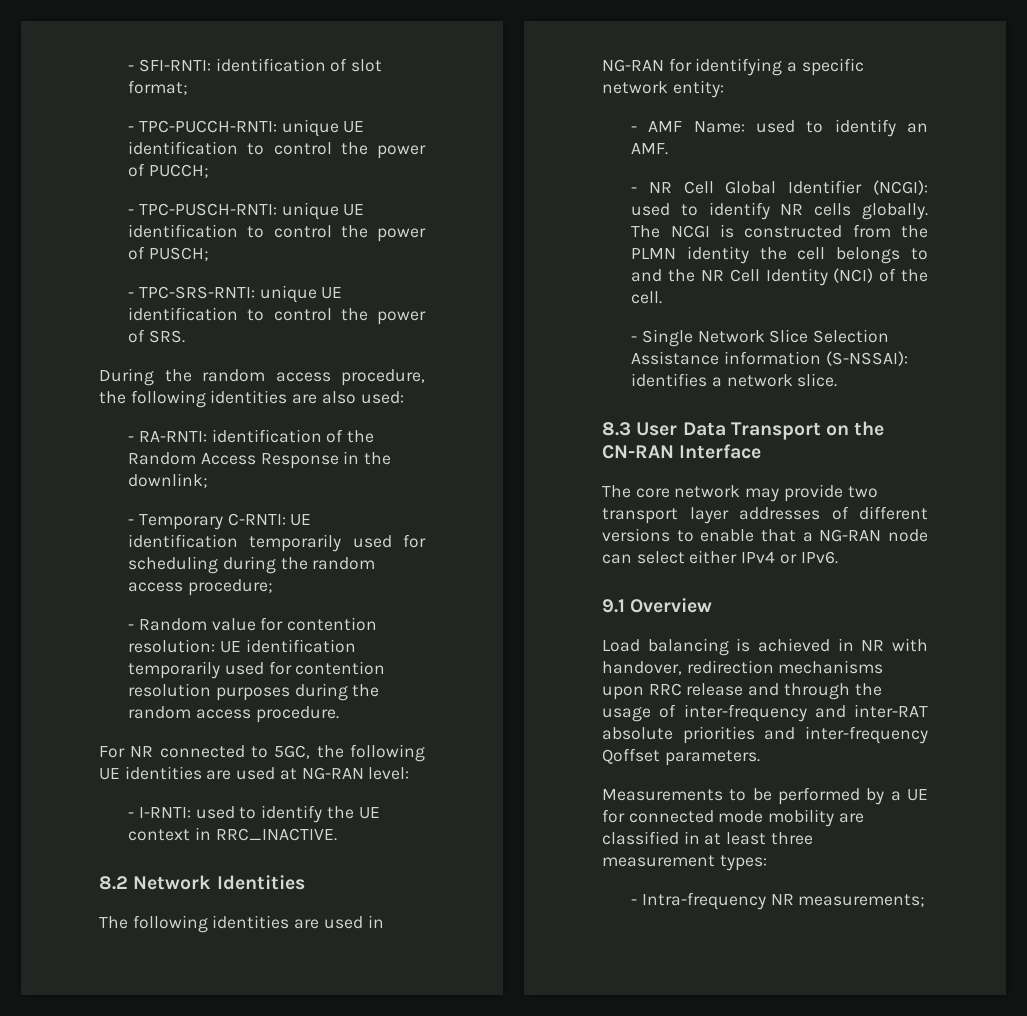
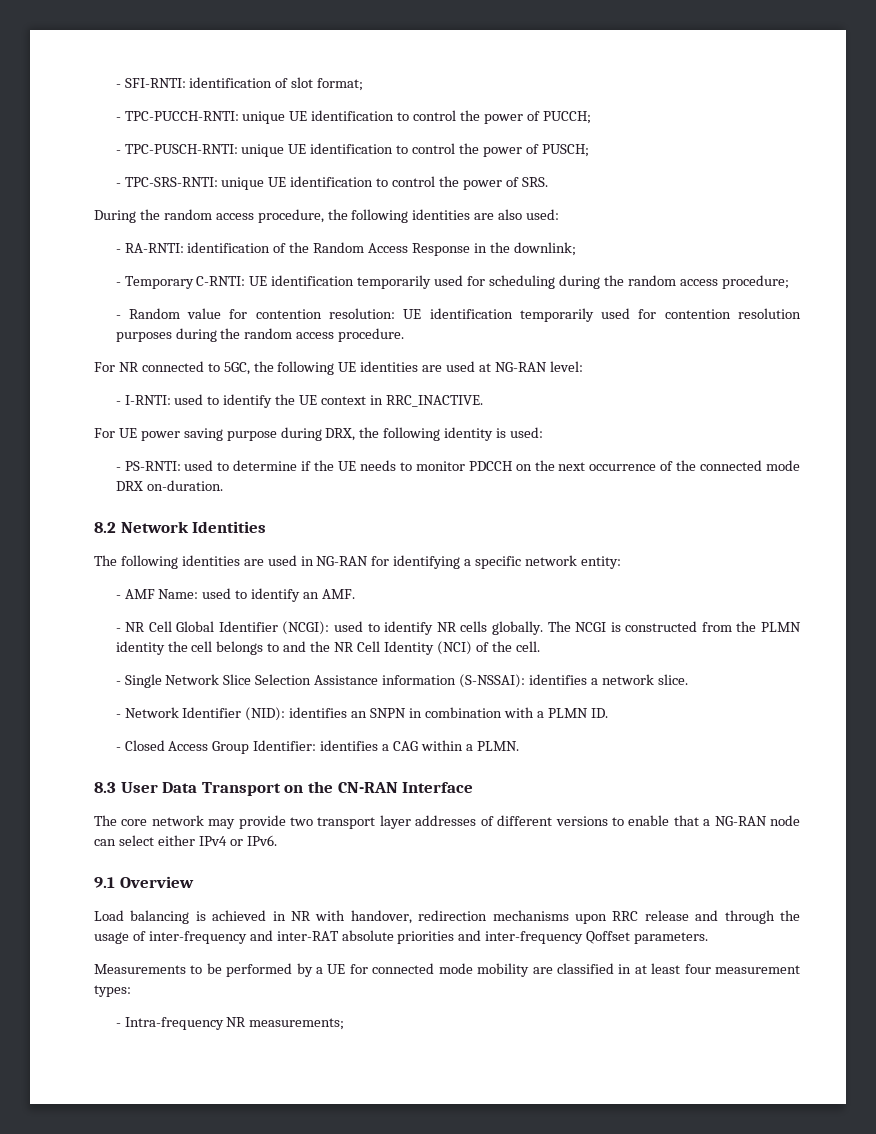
(337, 834) none -> [94,427,544,441] [115,460,801,471] [115,480,223,491] // For UE power saving purpose during DRX, the following identity is used: // - PS-RNTI: used to determine if the UE needs to monitor PDCCH on the next occurrence of the connected mode DRX on-duration.
(838, 380) none -> [115,707,608,721] [115,740,519,754] // - Network Identifier (NID): identifies an SNPN in combination with a PLMN ID. // - Closed Access Group Identifier: identifies a CAG within a PLMN.
[770,832,813,845] three -> [684,964,711,974] four

